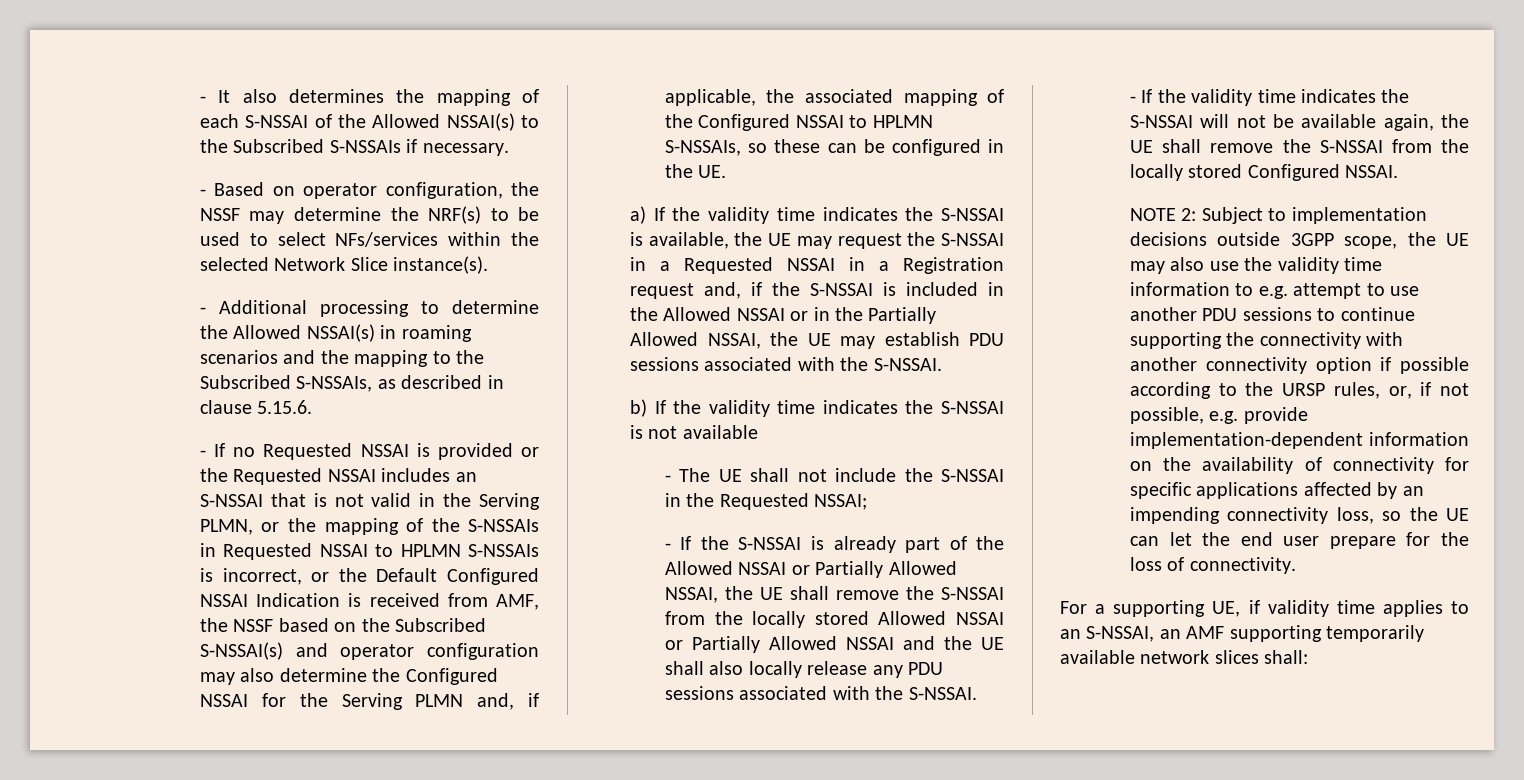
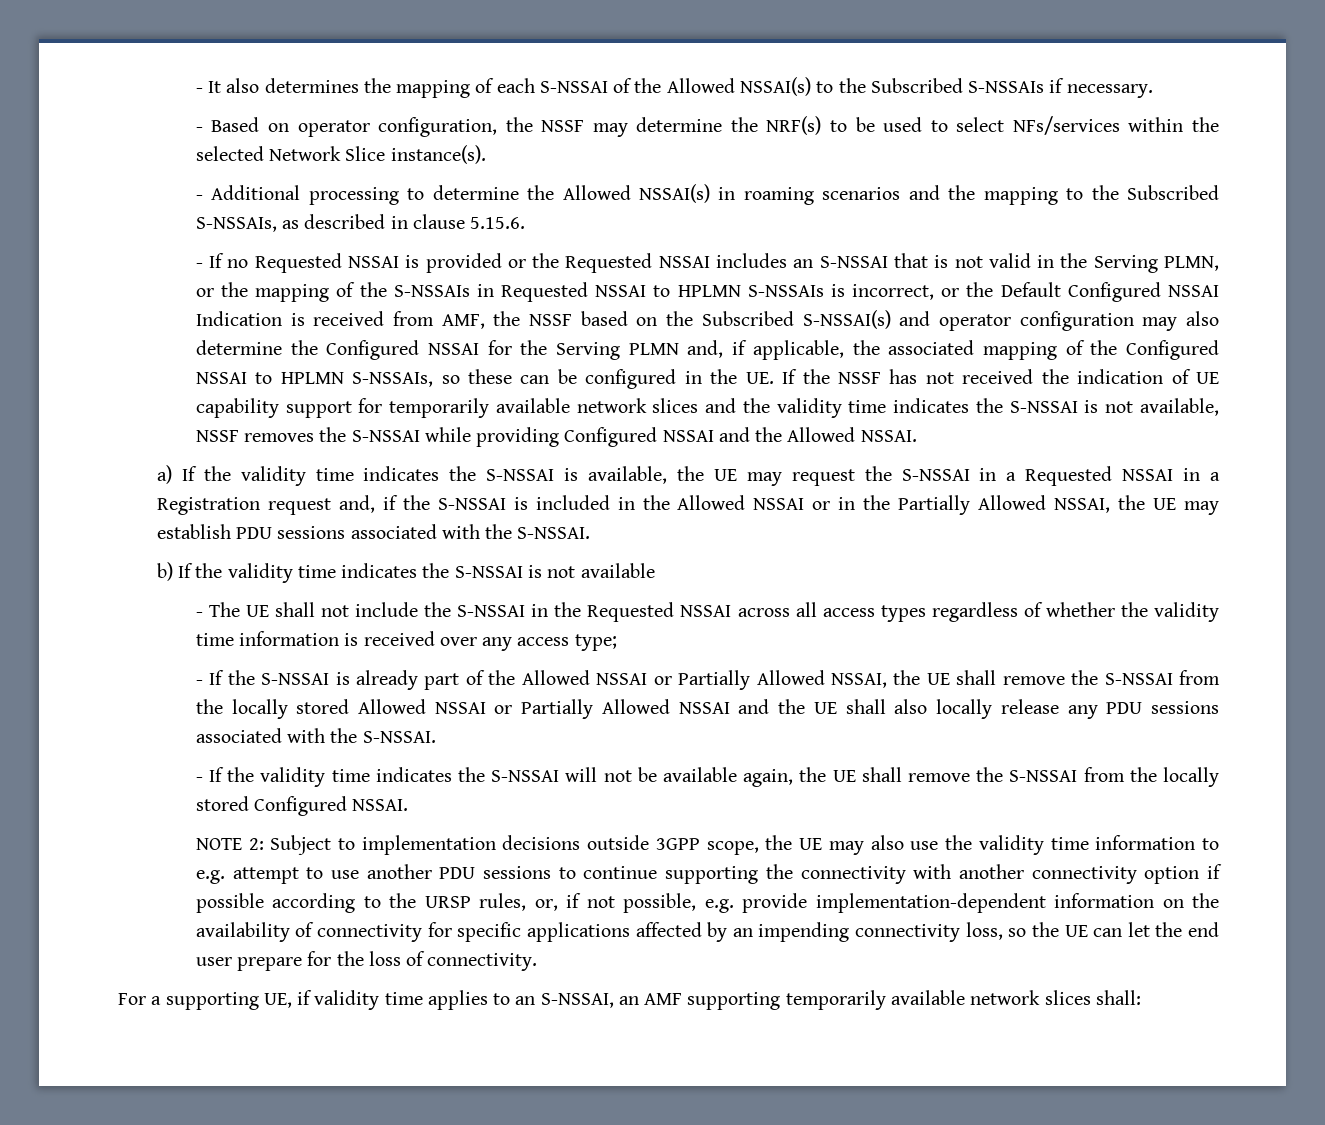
(727, 171) none -> [782,369,1219,384] [195,398,1219,418] [195,427,917,447] If the NSSF has not received the indication of UE capability support for temporarily available network slices and the validity time indicates the S-NSSAI is not available, NSSF removes the S-NSSAI while providing Configured NSSAI and the Allowed NSSAI.
[814,494,868,510] NSSAI; -> [680,602,1220,622] [195,631,617,651] NSSAI across all access types regardless of whether the validity time information is received over any access type;

